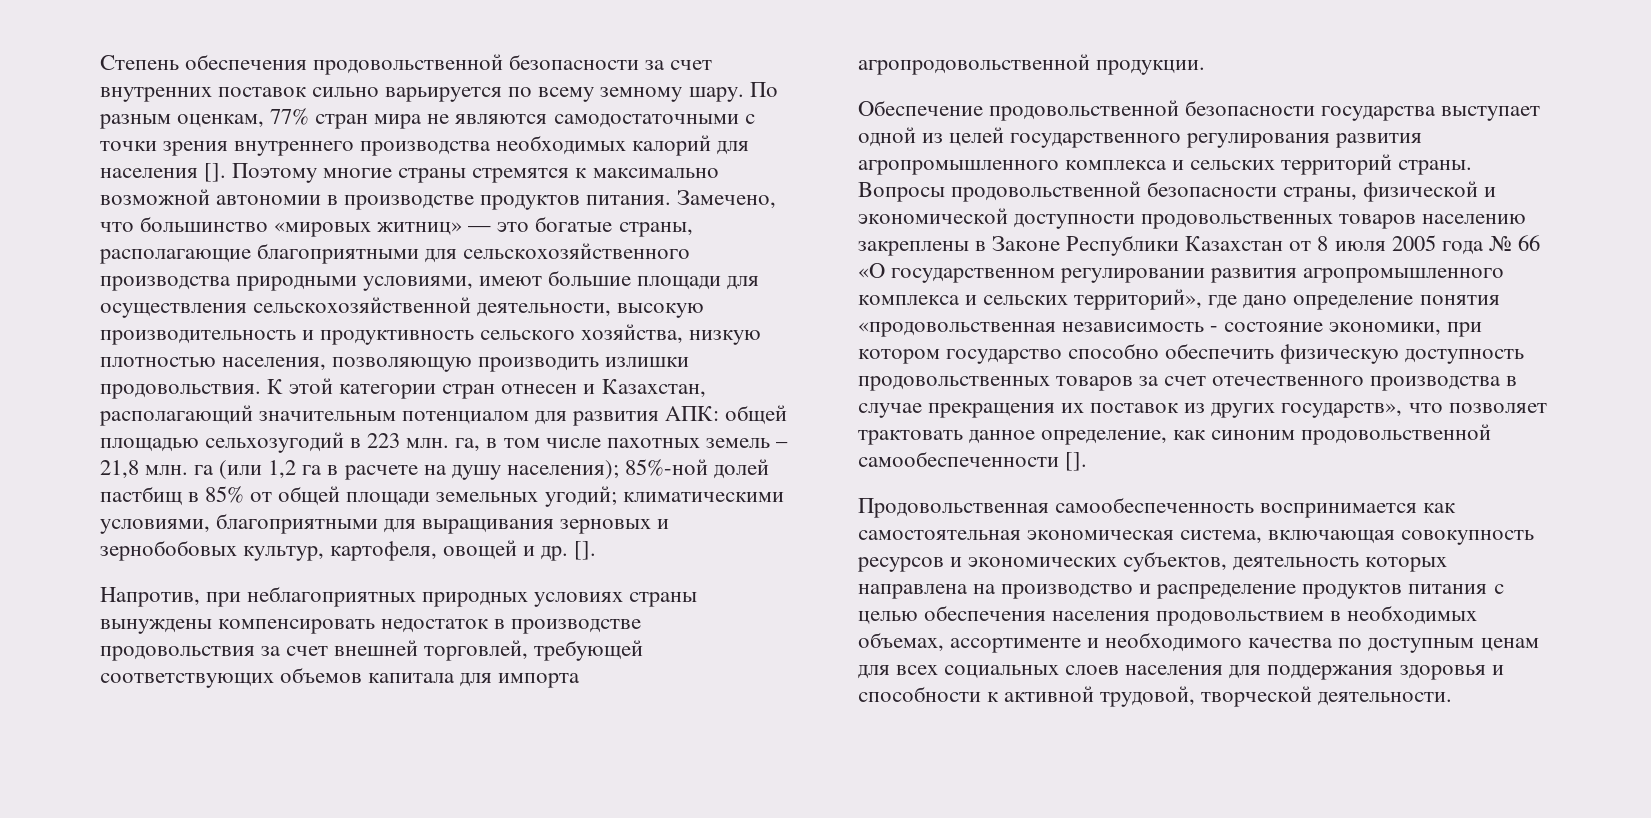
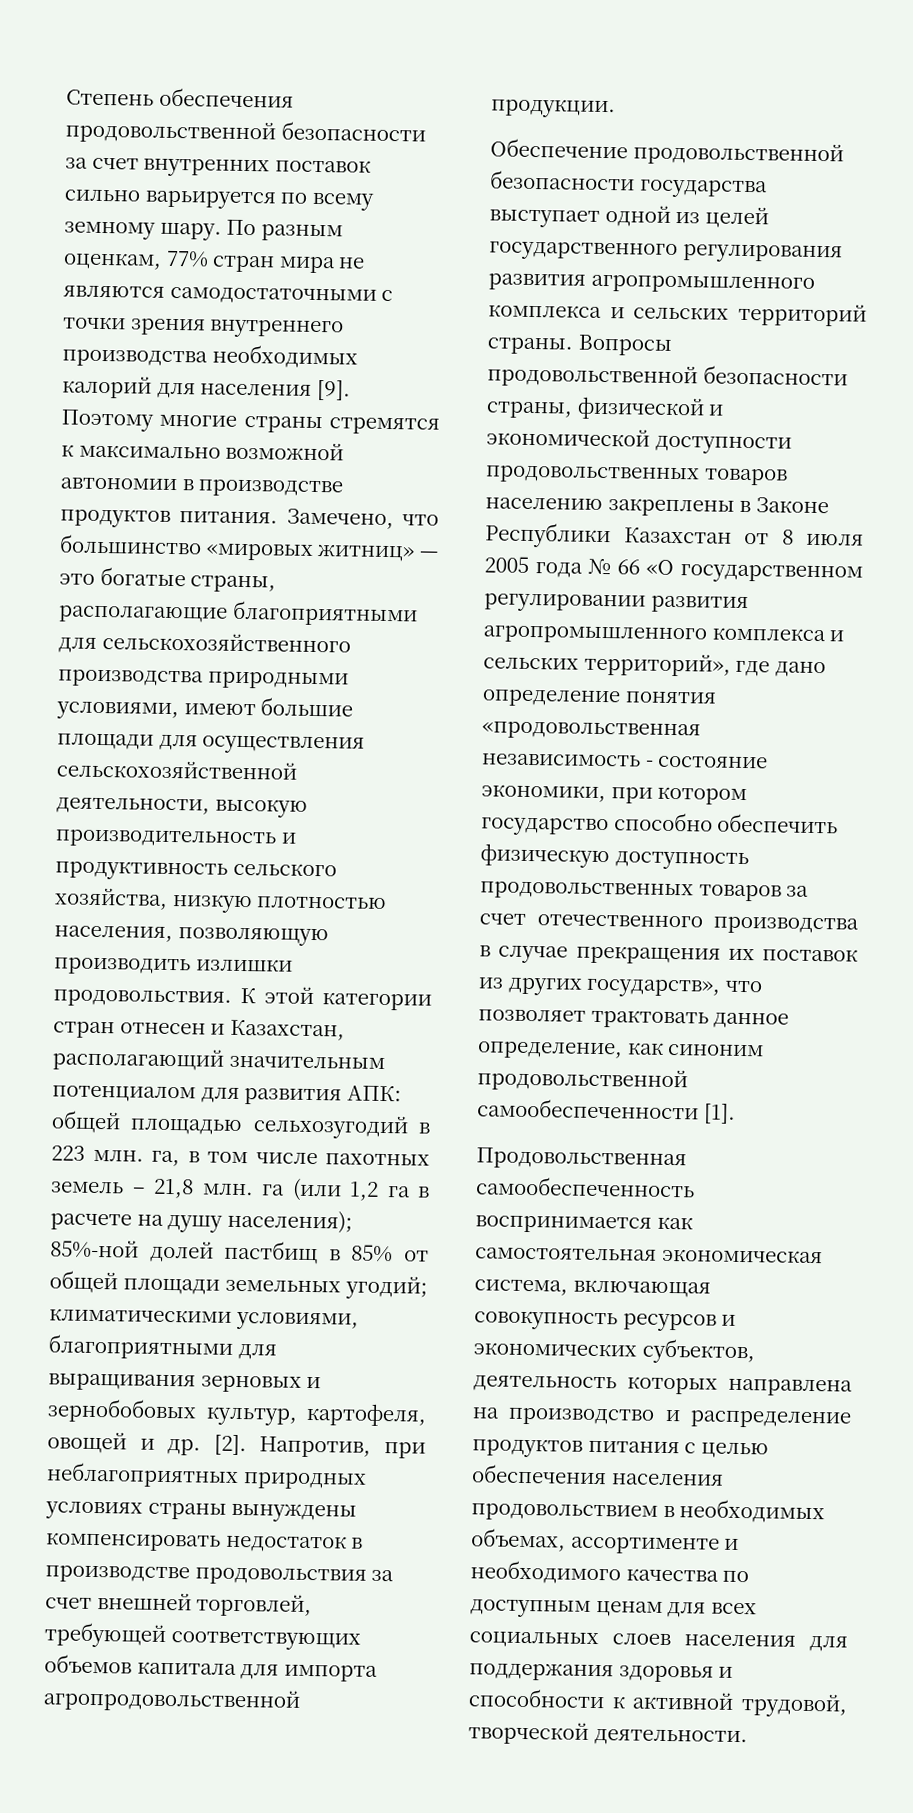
[204,163,227,182] []. -> [316,379,351,401] [9].
[574,541,597,560] []. // -> [213,1434,247,1456] [2].
[1065,452,1088,471] []. -> [702,1103,736,1124] [1].

